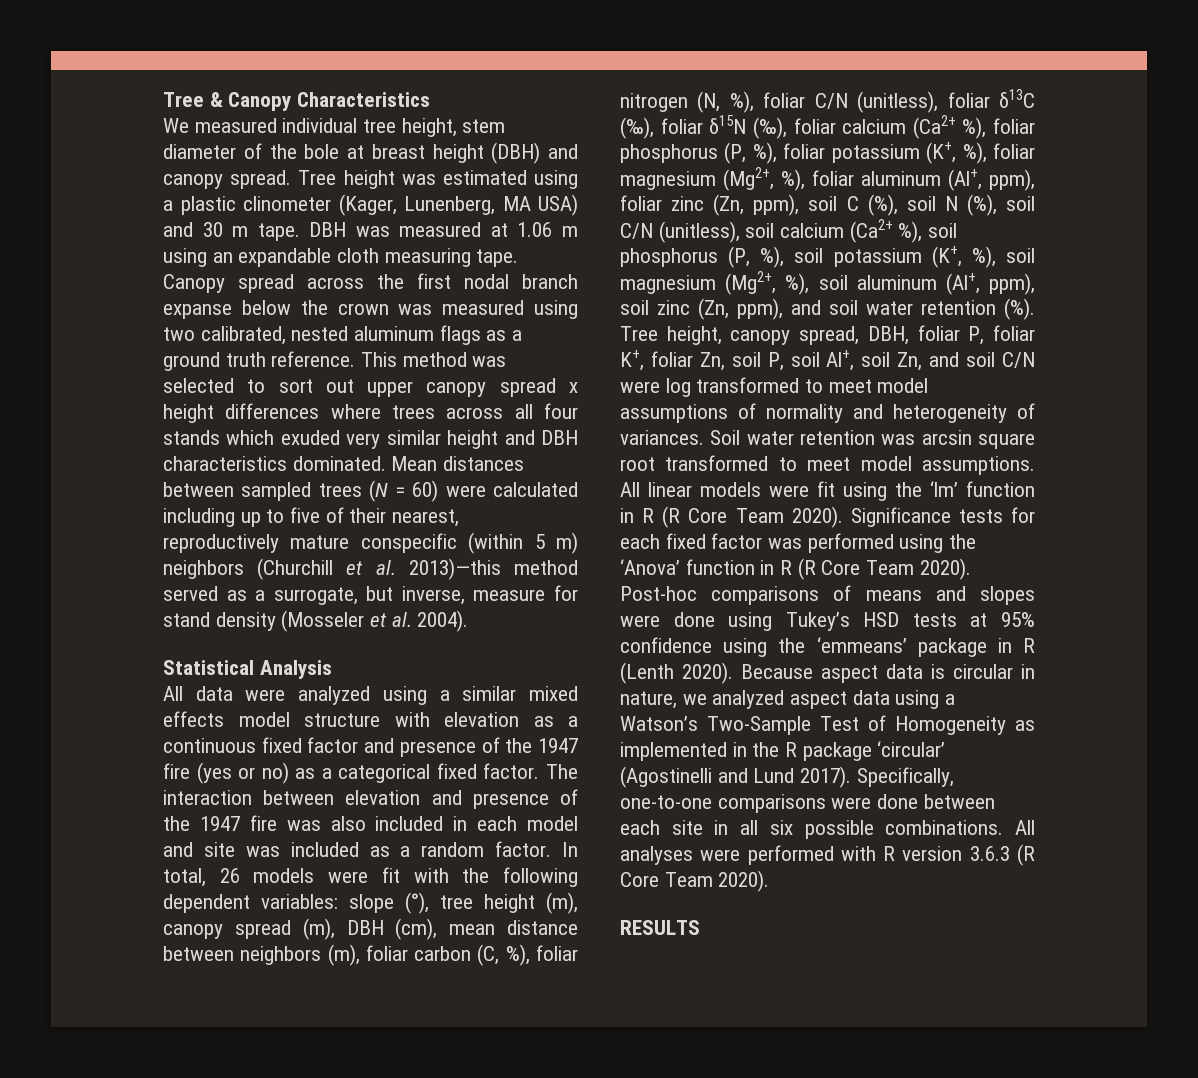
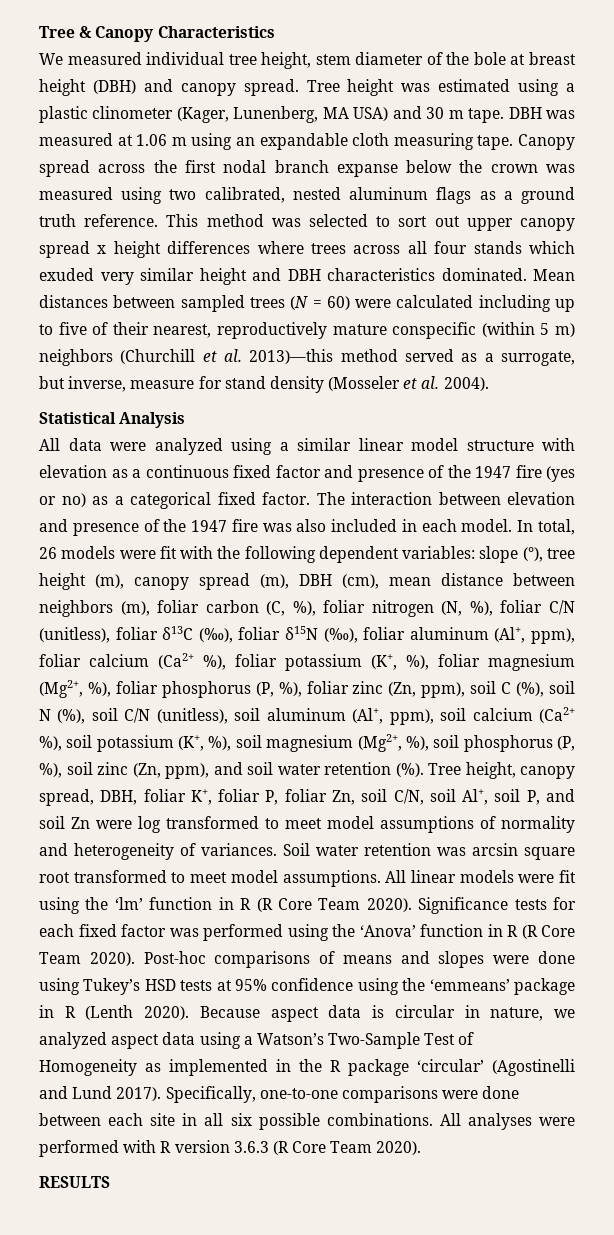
[529,686,578,701] [163,711,224,727] mixed effects -> [358,438,404,451] linear
[527,816,578,831] [163,841,552,857] model and site was included as a random factor. -> [461,519,513,532] model.
[842,115,1035,139] [620,142,747,164] calcium (Ca2+ %), foliar phosphorus (P, -> [409,627,576,644] [39,653,194,669] aluminum (Al+, ppm), foliar calcium (Ca2+
[861,169,1035,191] aluminum (Al+, ppm), -> [161,681,302,698] phosphorus (P, %),
[780,219,958,243] [620,246,751,268] calcium (Ca2+ %), soil phosphorus (P, -> [266,707,575,725] aluminum (Al+, ppm), soil calcium (Ca2+
[856,273,1035,295] aluminum (Al+, ppm), -> [463,735,575,752] [39,763,62,778] phosphorus (P, %),
[968,325,1035,345] [620,350,644,371] P, foliar K+, -> [190,789,279,805] K+, foliar P,
[767,352,784,371] P, -> [393,789,424,805] C/N,
[897,352,1035,371] Zn, and soil C/N -> [526,789,575,805] [39,816,90,829] P, and soil Zn

